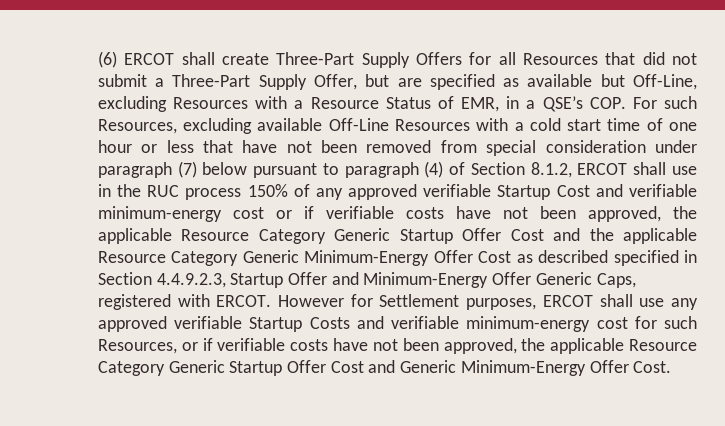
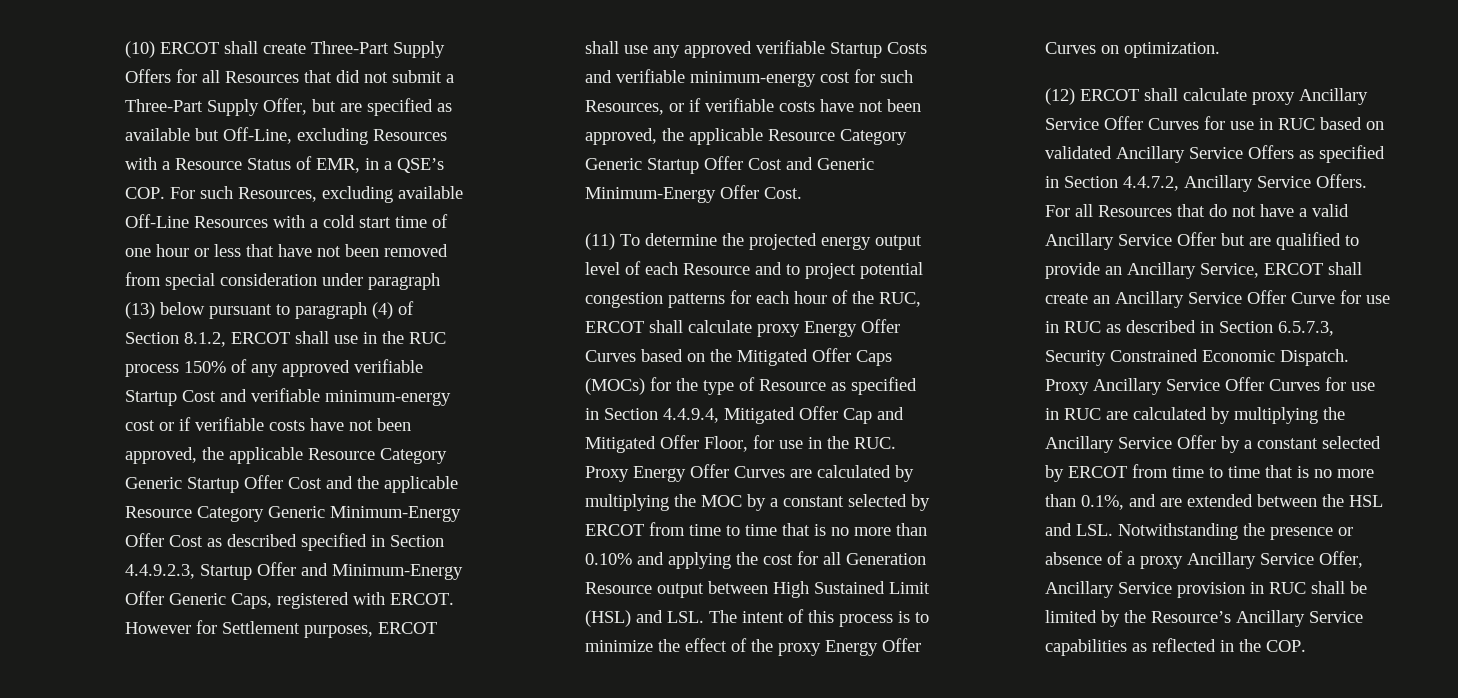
[97,51,117,68] (6) -> [125,41,156,58] (10)
[177,161,197,178] (7) -> [125,302,156,319] (13)
(672, 367) none -> [585,233,923,250] [585,261,924,279] [585,290,922,308] [585,319,901,337] [585,348,893,366] [585,377,918,395] [585,406,905,424] [585,435,897,453] [585,464,915,482] [585,494,931,511] [585,522,928,536] [585,551,927,569] [585,581,931,598] [585,609,930,627] [585,638,922,656] [1045,42,1221,58] [1045,88,1369,105] [1045,116,1385,130] [1045,145,1386,163] [1045,174,1368,192] [1045,204,1350,217] [1045,232,1360,250] [1045,262,1363,279] [1045,290,1391,308] [1045,320,1335,336] [1045,349,1350,366] [1045,377,1376,395] [1045,407,1346,424] [1045,435,1382,453] [1045,464,1375,482] [1045,494,1384,510] [1045,523,1354,540] [1045,551,1364,569] [1045,581,1368,598] [1045,610,1364,627] [1045,638,1307,656] // (11) To determine the projected energy output level of each Resource and to project potential congestion patterns for each hour of the RUC, ERCOT shall calculate proxy Energy Offer Curves based on the Mitigated Offer Caps (MOCs) for the type of Resource as specified in Section 4.4.9.4, Mitigated Offer Cap and Mitigated Offer Floor, for use in the RUC. Proxy Energy Offer Curves are calculated by multiplying the MOC by a constant selected by ERCOT from time to time that is no more than 0.10% and applying the cost for all Generation Resource output between High Sustained Limit (HSL) and LSL. The intent of this process is to minimize the effect of the proxy Energy Offer Curves on optimization. // (12) ERCOT shall calculate proxy Ancillary Service Offer Curves for use in RUC based on validated Ancillary Service Offers as specified in Section 4.4.7.2, Ancillary Service Offers. For all Resources that do not have a valid Ancillary Service Offer but are qualified to provide an Ancillary Service, ERCOT shall create an Ancillary Service Offer Curve for use in RUC as described in Section 6.5.7.3, Security Constrained Economic Dispatch. Proxy Ancillary Service Offer Curves for use in RUC are calculated by multiplying the Ancillary Service Offer by a constant selected by ERCOT from time to time that is no more than 0.1%, and are extended between the HSL and LSL. Notwithstanding the presence or absence of a proxy Ancillary Service Offer, Ancillary Service provision in RUC shall be limited by the Resource’s Ancillary Service capabilities as reflected in the COP.

